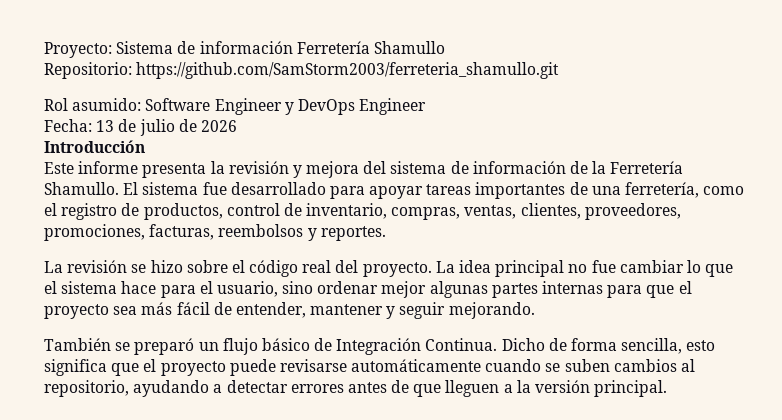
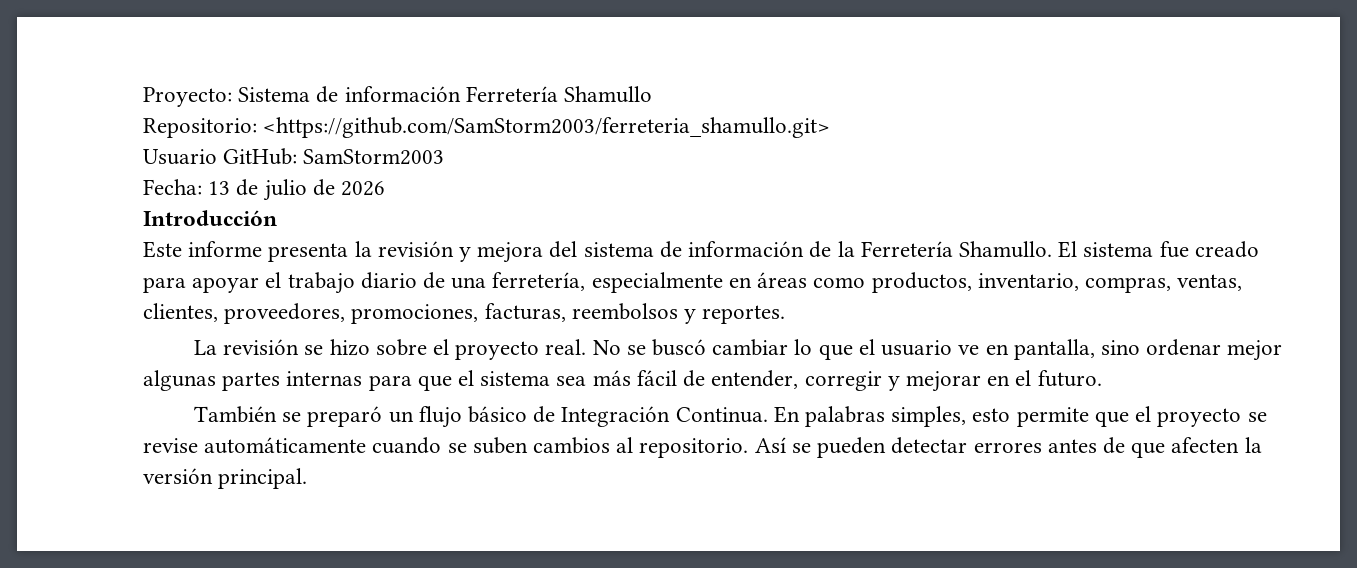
[136,62,560,79] [44,98,427,115] https://github.com/SamStorm2003/ferreteria_shamullo.git // Rol asumido: Software Engineer y DevOps Engineer -> [263,117,831,138] [143,148,445,165] <https://github.com/SamStorm2003/ferreteria_shamullo.git> // Usuario GitHub: SamStorm2003
[230,182,326,195] desarrollado -> [1194,241,1259,258] creado
[426,182,745,199] [44,203,302,220] tareas importantes de una ferretería, como el registro de productos, control de -> [265,272,972,294] el trabajo diario de una ferretería, especialmente en áreas como productos,
[249,260,734,277] [44,281,278,298] código real del proyecto. La idea principal no fue cambiar lo que el sistema hace para el usuario, -> [455,339,1095,360] proyecto real. No se buscó cambiar lo que el usuario ve en pantalla,
[44,304,109,319] proyecto -> [480,371,551,386] sistema
[310,302,535,319] mantener y seguir mejorando. -> [804,370,1102,392] corregir y mejorar en el futuro.
[501,338,716,354] [44,359,347,376] Dicho de forma sencilla, esto significa que el proyecto puede revisarse -> [773,406,1267,427] [143,438,198,453] En palabras simples, esto permite que el proyecto se revise
[44,380,223,397] repositorio, ayudando a -> [639,437,887,458] repositorio. Así se pueden
[445,380,513,397] lleguen a -> [1171,437,1240,453] afecten

